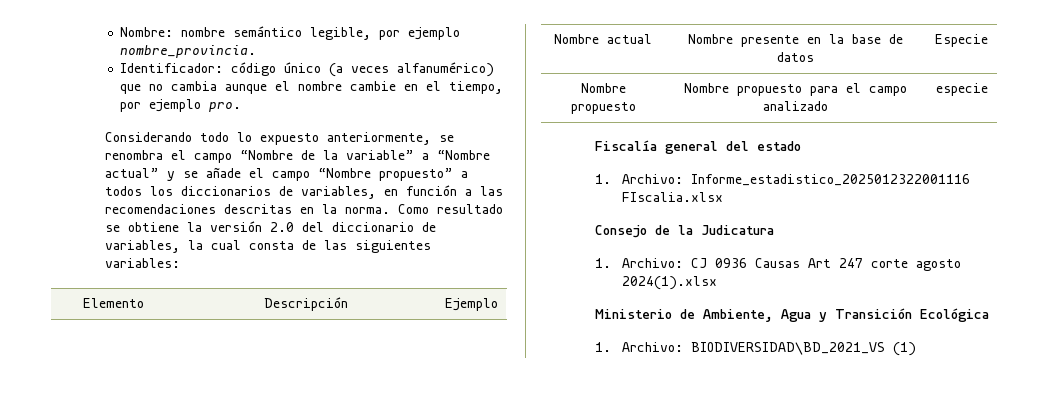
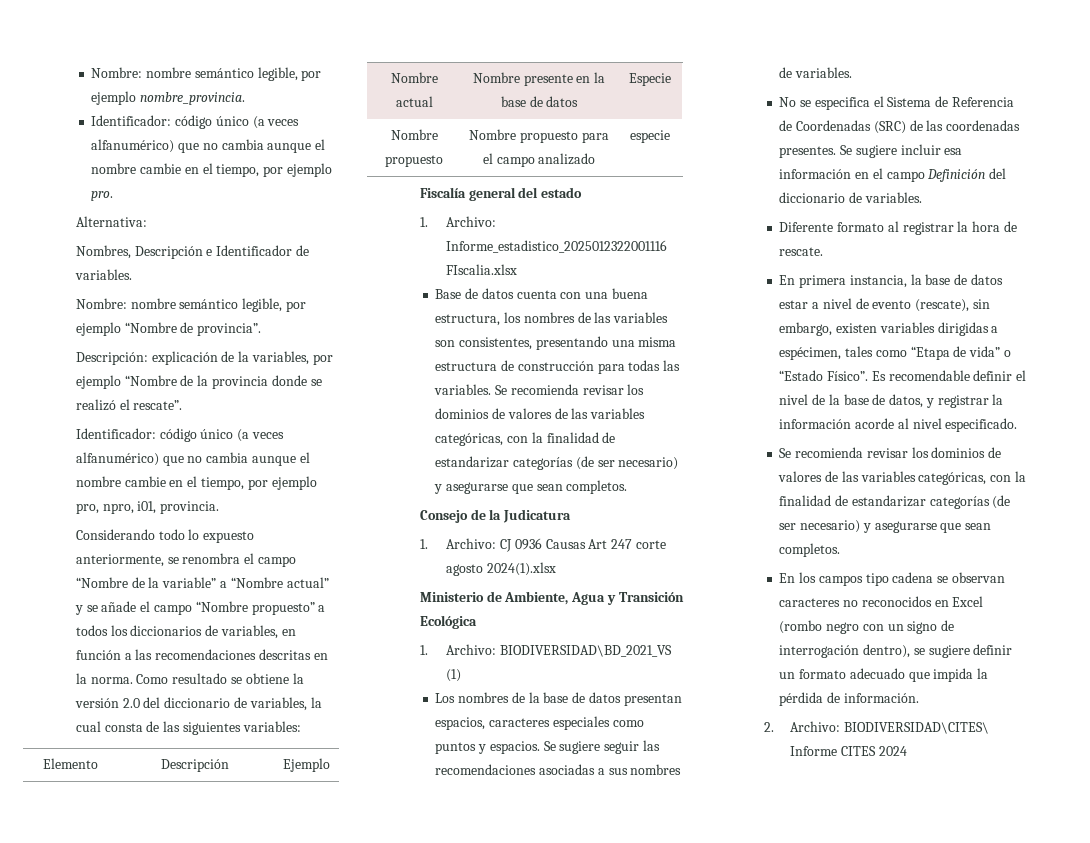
(242, 107) none -> [75,216,147,227] [75,245,309,259] [74,269,132,280] [75,298,306,312] [75,322,262,336] [75,351,333,365] [75,375,322,389] [75,399,183,411] [75,428,284,442] [75,452,310,466] [75,476,317,490] [75,501,220,514] // Alternativa: // Nombres, Descripción e Identificador de variables. // Nombre: nombre semántico legible, por ejemplo “Nombre de provincia”. // Descripción: explicación de la variables, por ejemplo “Nombre de la provincia donde se realizó el rescate”. // Identificador: código único (a veces alfanumérico) que no cambia aunque el nombre cambie en el tiempo, por ejemplo pro, npro, i01, provincia.
(723, 197) none -> [435,288,648,299] [435,312,669,326] [435,336,677,350] [435,360,681,374] [434,384,645,395] [435,408,646,419] [435,432,616,446] [435,456,679,470] [434,480,628,494] // Base de datos cuenta con una buena estructura, los nombres de las variables son consistentes, presentando una misma estructura de construcción para todas las variables. Se recomienda revisar los dominios de valores de las variables categóricas, con la finalidad de estandarizar categorías (de ser necesario) y asegurarse que sean completos.
(916, 349) none -> [435,692,682,706] [435,716,644,730] [435,740,660,754] [435,764,682,775] [779,67,853,78] [779,96,1014,110] [779,120,1021,134] [779,144,963,158] [779,168,1007,182] [779,192,922,203] [779,221,1017,235] [779,247,824,256] [779,274,1003,288] [779,298,990,312] [779,322,999,336] [779,346,1011,360] [779,370,1027,381] [779,394,1004,408] [779,418,1018,432] [779,447,1002,458] [778,471,1026,485] [779,495,1011,509] [779,520,992,533] [779,543,841,557] [779,572,1005,586] [779,596,984,607] [779,620,955,634] [779,644,1013,658] [779,668,989,682] [779,692,919,706] [763,721,990,734] [790,746,907,756] // Los nombres de la base de datos presentan espacios, caracteres especiales como puntos y espacios. Se sugiere seguir las recomendaciones asociadas a sus nombres de variables. // No se especifica el Sistema de Referencia de Coordenadas (SRC) de las coordenadas presentes. Se sugiere incluir esa información en el campo Definición del diccionario de variables. // Diferente formato al registrar la hora de rescate. // En primera instancia, la base de datos estar a nivel de evento (rescate), sin embargo, existen variables dirigidas a espécimen, tales como “Etapa de vida” o “Estado Físico”. Es recomendable definir el nivel de la base de datos, y registrar la información acorde al nivel especificado. // Se recomienda revisar los dominios de valores de las variables categóricas, con la finalidad de estandarizar categorías (de ser necesario) y asegurarse que sean completos. // En los campos tipo cadena se observan caracteres no reconocidos en Excel (rombo negro con un signo de interrogación dentro), se sugiere definir un formato adecuado que impida la pérdida de información. // 2. Archivo: BIODIVERSIDAD\CITES\ Informe CITES 2024

